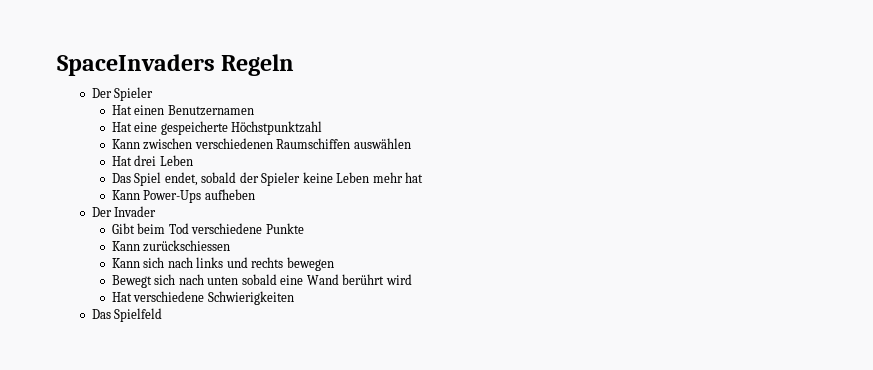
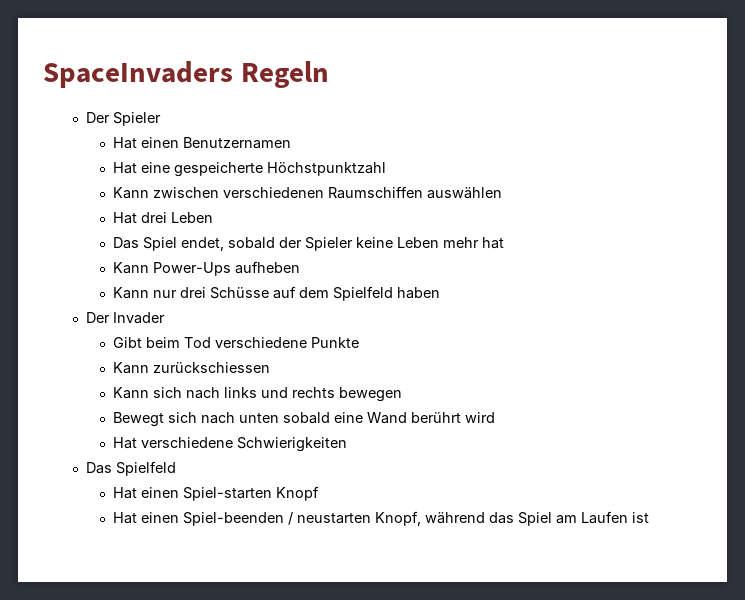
(255, 194) none -> [113,286,441,301] // Kann nur drei Schüsse auf dem Spielfeld haben
(163, 315) none -> [113,486,320,501] [113,511,650,526] // Hat einen Spiel-starten Knopf // Hat einen Spiel-beenden / neustarten Knopf, während das Spiel am Laufen ist

